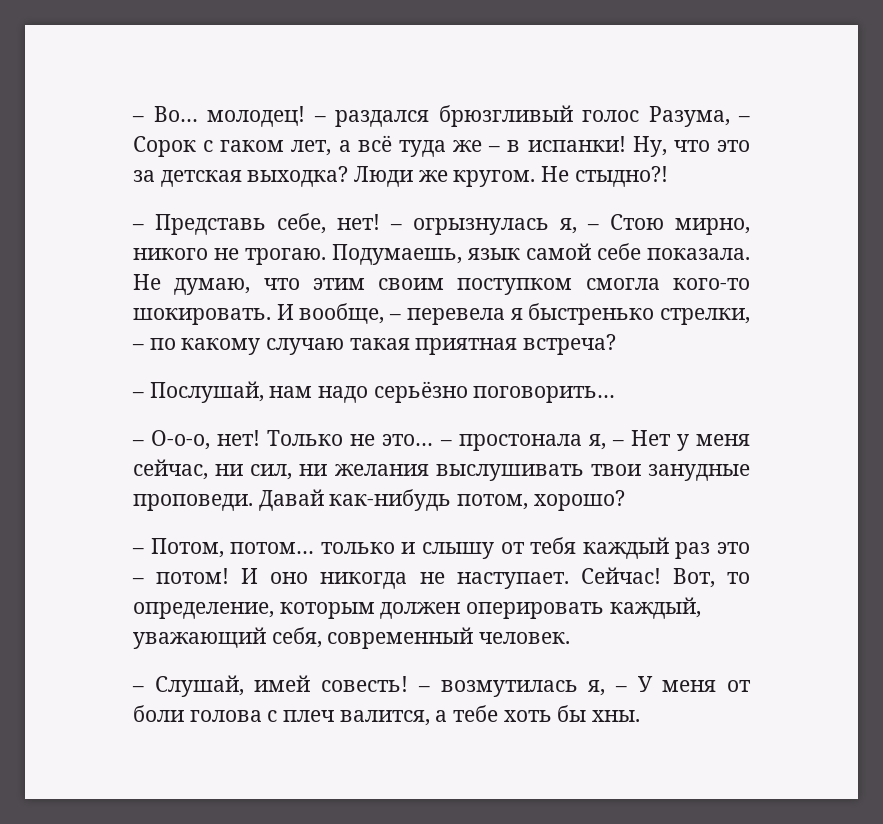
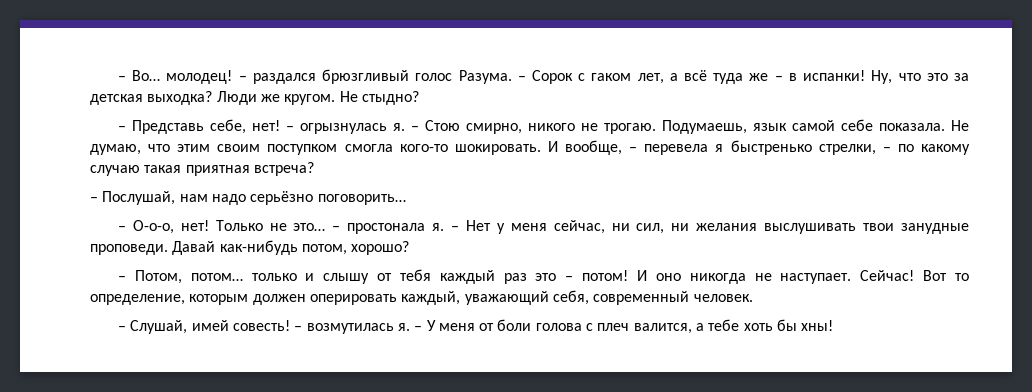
[648,106,730,127] Разума, -> [458,70,512,84] Разума.
[574,166,668,187] стыдно?! -> [361,91,419,105] стыдно?
[560,218,577,234] я, -> [392,123,405,131] я.
[675,218,750,235] мирно, -> [465,123,522,134] смирно,
[588,434,606,450] я, -> [432,223,445,231] я.
[672,568,715,588] Вот, -> [923,270,948,281] Вот
[588,680,606,696] я, -> [397,323,410,331] я.
[592,710,641,722] хны. -> [801,320,834,331] хны!

